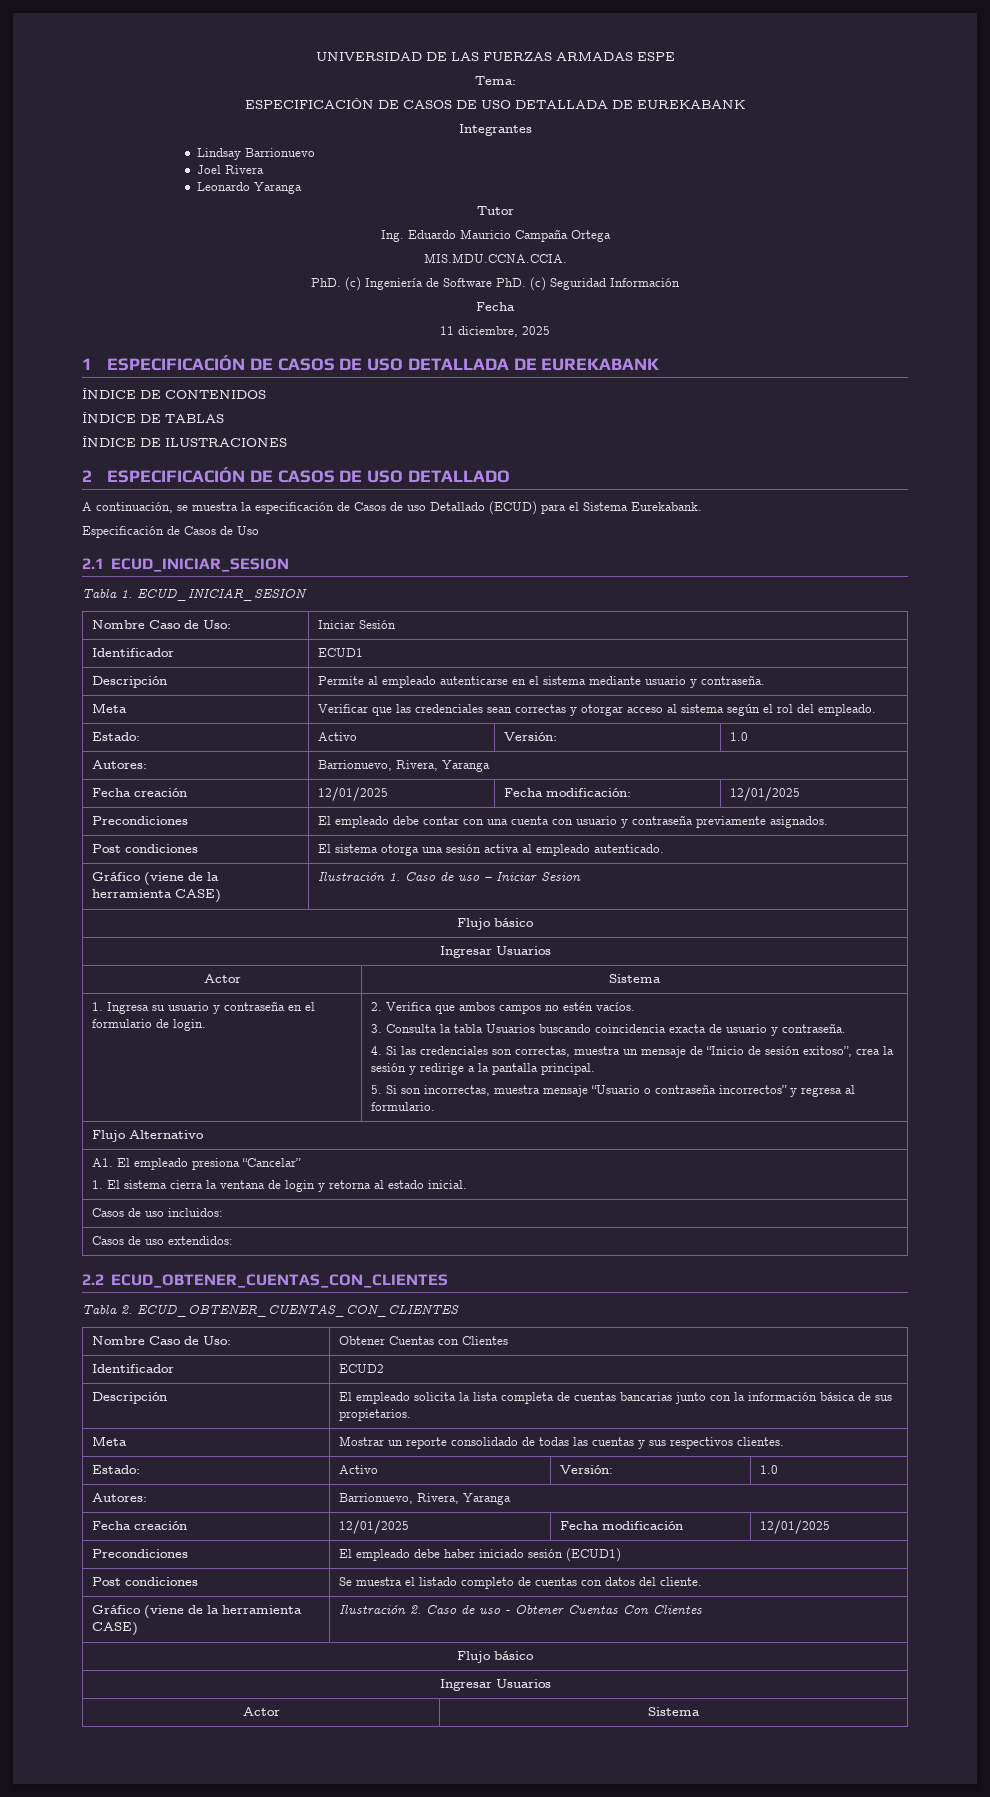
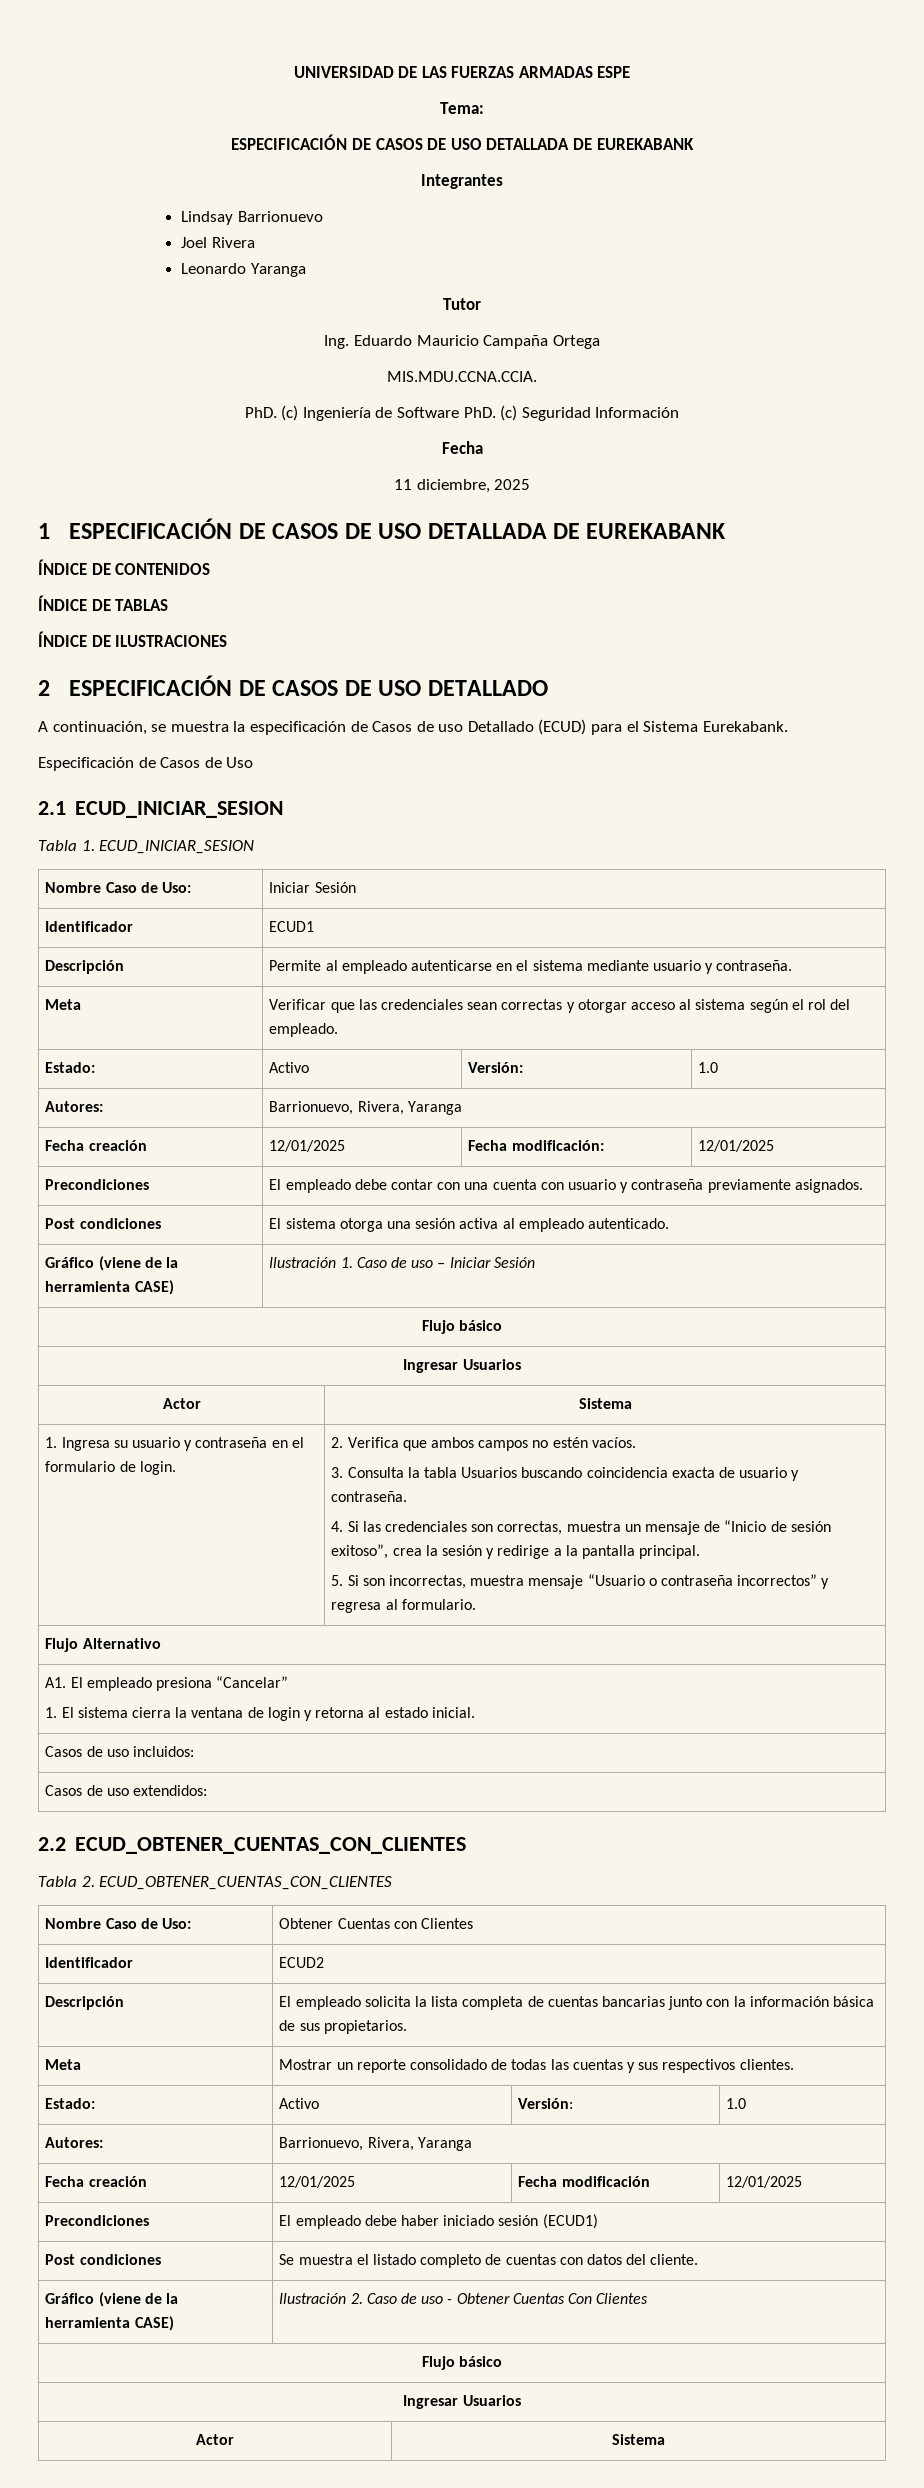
[541,872,582,881] Sesion -> [493,1257,535,1268] Sesión

